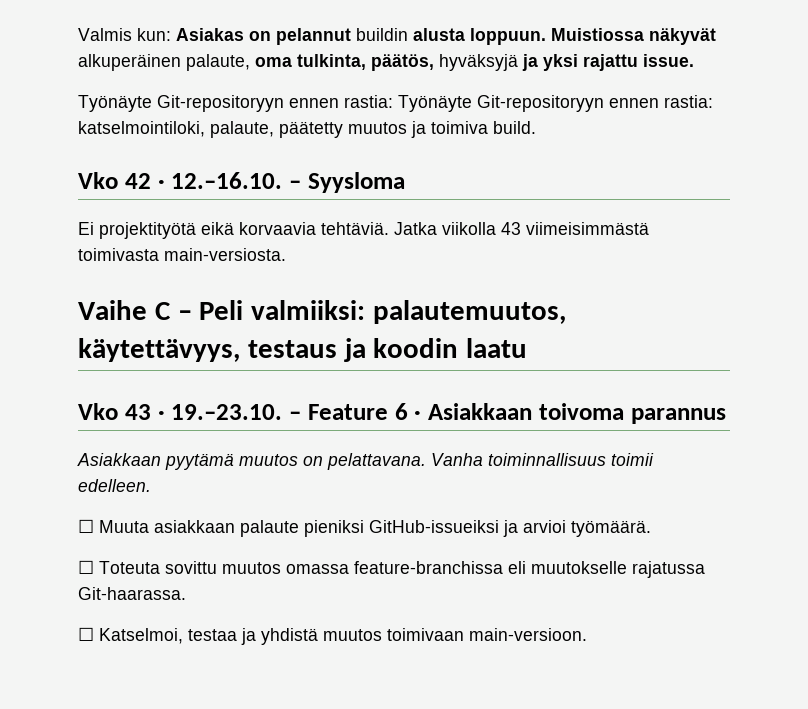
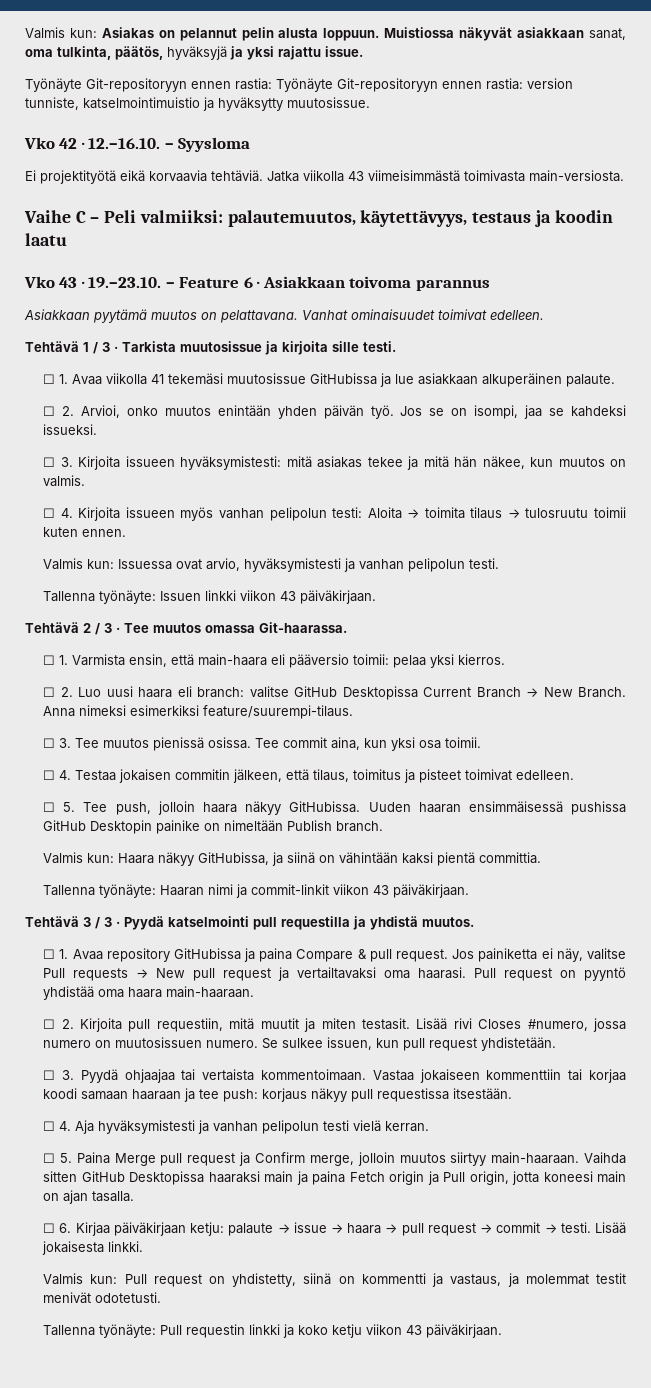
[356,28,408,41] buildin -> [241,27,274,41] pelin
[78,54,250,71] alkuperäinen palaute, -> [517,27,627,40] asiakkaan sanat,
[78,121,536,138] katselmointiloki, palaute, päätetty muutos ja toimiva build. -> [527,78,573,89] [25,97,370,111] version tunniste, katselmointimuistio ja hyväksytty muutosissue.
[431,453,654,466] [78,479,151,492] [78,519,651,537] [78,560,705,578] [78,587,186,600] [78,627,587,645] Vanha toiminnallisuus toimii edelleen. // ☐ Muuta asiakkaan palaute pieniksi GitHub-issueiksi ja arvioi työmäärä. // ☐ Toteuta sovittu muutos omassa feature-branchissa eli muutokselle rajatussa Git-haarassa. // ☐ Katselmoi, testaa ja yhdistä muutos toimivaan main-versioon. -> [302,309,544,320] [25,341,396,355] [43,373,616,387] [43,405,627,419] [43,424,98,435] [43,456,626,470] [43,475,86,487] [43,507,626,521] [43,527,127,537] [43,558,500,572] [43,590,377,604] [25,622,347,635] [43,654,506,668] [43,686,626,700] [43,705,354,719] [43,737,482,751] [43,769,575,783] [43,801,626,815] [43,820,384,834] [43,852,542,866] [43,884,470,898] [25,916,474,930] [43,948,626,962] [43,967,626,981] [43,986,255,1000] [43,1018,626,1032] [43,1037,557,1051] [43,1069,626,1083] [43,1088,513,1102] [43,1120,430,1134] [43,1152,627,1166] [43,1171,626,1185] [43,1190,135,1204] [43,1222,626,1236] [42,1241,144,1255] [43,1273,627,1287] [43,1292,162,1304] [43,1324,503,1338] Vanhat ominaisuudet toimivat edelleen. // Tehtävä 1 / 3 · Tarkista muutosissue ja kirjoita sille testi. // ☐ 1. Avaa viikolla 41 tekemäsi muutosissue GitHubissa ja lue asiakkaan alkuperäinen palaute. // ☐ 2. Arvioi, onko muutos enintään yhden päivän työ. Jos se on isompi, jaa se kahdeksi issueksi. // ☐ 3. Kirjoita issueen hyväksymistesti: mitä asiakas tekee ja mitä hän näkee, kun muutos on valmis. // ☐ 4. Kirjoita issueen myös vanhan pelipolun testi: Aloita → toimita tilaus → tulosruutu toimii kuten ennen. // Valmis kun: Issuessa ovat arvio, hyväksymistesti ja vanhan pelipolun testi. // Tallenna työnäyte: Issuen linkki viikon 43 päiväkirjaan. // Tehtävä 2 / 3 · Tee muutos omassa Git-haarassa. // ☐ 1. Varmista ensin, että main-haara eli pääversio toimii: pelaa yksi kierros. // ☐ 2. Luo uusi haara eli branch: valitse GitHub Desktopissa Current Branch → New Branch. Anna nimeksi esimerkiksi feature/suurempi-tilaus. // ☐ 3. Tee muutos pienissä osissa. Tee commit aina, kun yksi osa toimii. // ☐ 4. Testaa jokaisen commitin jälkeen, että tilaus, toimitus ja pisteet toimivat edelleen. // ☐ 5. Tee push, jolloin haara näkyy GitHubissa. Uuden haaran ensimmäisessä pushissa GitHub Desktopin painike on nimeltään Publish branch. // Valmis kun: Haara näkyy GitHubissa, ja siinä on vähintään kaksi pientä committia. // Tallenna työnäyte: Haaran nimi ja commit-linkit viikon 43 päiväkirjaan. // Tehtävä 3 / 3 · Pyydä katselmointi pull requestilla ja yhdistä muutos. // ☐ 1. Avaa repository GitHubissa ja paina Compare & pull request. Jos painiketta ei näy, valitse Pull requests → New pull request ja vertailtavaksi oma haarasi. Pull request on pyyntö yhdistää oma haara main-haaraan. // ☐ 2. Kirjoita pull requestiin, mitä muutit ja miten testasit. Lisää rivi Closes #numero, jossa numero on muutosissuen numero. Se sulkee issuen, kun pull request yhdistetään. // ☐ 3. Pyydä ohjaajaa tai vertaista kommentoimaan. Vastaa jokaiseen kommenttiin tai korjaa koodi samaan haaraan ja tee push: korjaus näkyy pull requestissa itsestään. // ☐ 4. Aja hyväksymistesti ja vanhan pelipolun testi vielä kerran. // ☐ 5. Paina Merge pull request ja Confirm merge, jolloin muutos siirtyy main-haaraan. Vaihda sitten GitHub Desktopissa haaraksi main ja paina Fetch origin ja Pull origin, jotta koneesi main on ajan tasalla. // ☐ 6. Kirjaa päiväkirjaan ketju: palaute → issue → haara → pull request → commit → testi. Lisää jokaisesta linkki. // Valmis kun: Pull request on yhdistetty, siinä on kommentti ja vastaus, ja molemmat testit menivät odotetusti. // Tallenna työnäyte: Pull requestin linkki ja koko ketju viikon 43 päiväkirjaan.

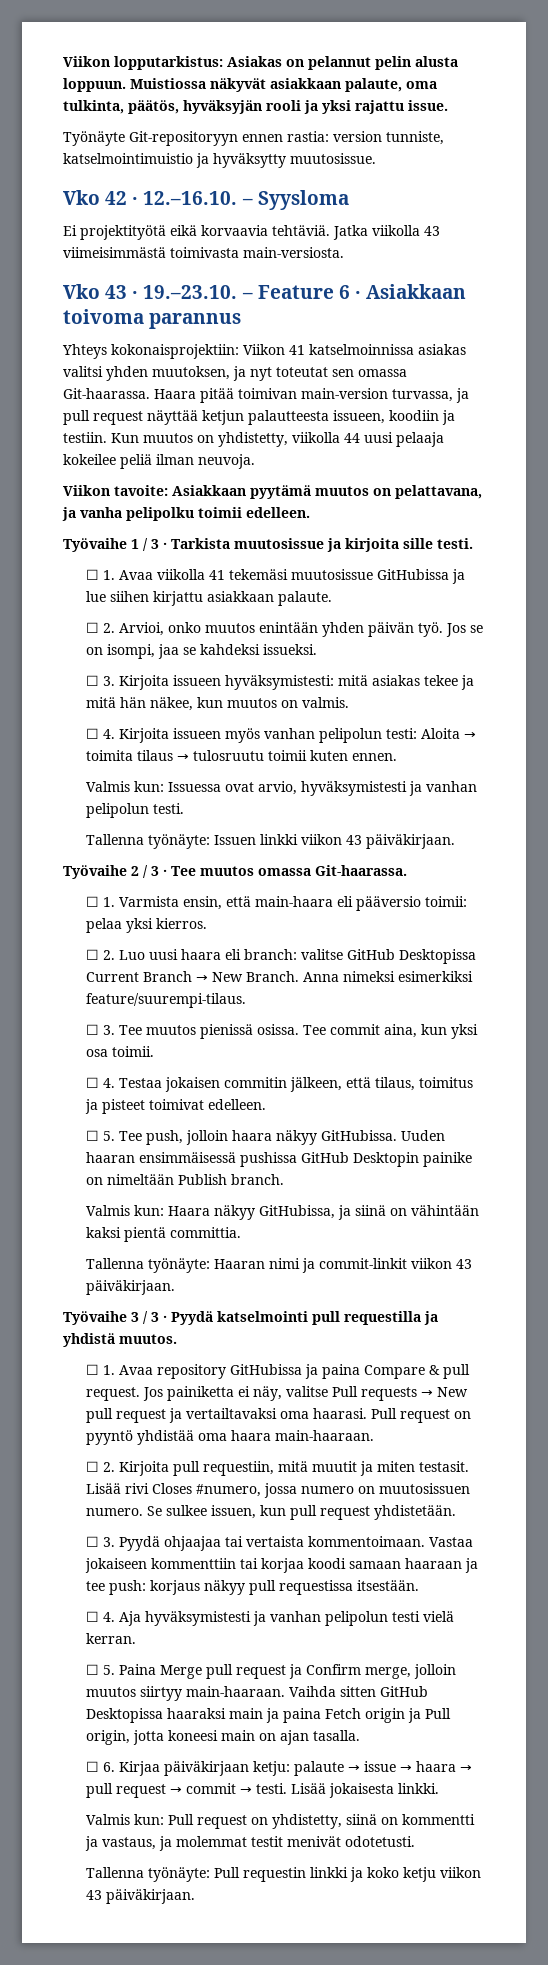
[25,27,97,39] Valmis kun: -> [63,56,223,70] Viikon lopputarkistus:
[589,28,627,40] sanat, -> [345,78,402,92] palaute,
[167,46,227,60] hyväksyjä -> [183,100,301,114] hyväksyjän rooli
[276,78,523,92] Työnäyte Git-repositoryyn ennen rastia: -> (329, 136) none
[24,210,613,227] [25,233,67,246] // Vaihe C – Peli valmiiksi: palautemuutos, käytettävyys, testaus ja koodin laatu -> (344, 252) none
[24,309,544,323] [25,341,79,352] Asiakkaan pyytämä muutos on pelattavana. Vanhat ominaisuudet toimivat edelleen. // Tehtävä -> [62,344,466,359] [63,366,407,381] [63,388,469,403] [63,410,455,425] [63,432,444,447] [63,454,255,469] [63,485,482,499] [62,507,310,521] [63,538,127,552] Yhteys kokonaisprojektiin: Viikon 41 katselmoinnissa asiakas valitsi yhden muutoksen, ja nyt toteutat sen omassa Git-haarassa. Haara pitää toimivan main-version turvassa, ja pull request näyttää ketjun palautteesta issueen, koodiin ja testiin. Kun muutos on yhdistetty, viikolla 44 uusi pelaaja kokeilee peliä ilman neuvoja. // Viikon tavoite: Asiakkaan pyytämä muutos on pelattavana, ja vanha pelipolku toimii edelleen. // Työvaihe
[418,373,563,387] asiakkaan alkuperäinen -> [109,591,274,606] siihen kirjattu asiakkaan
[25,622,79,633] Tehtävä -> [63,865,127,879] Työvaihe
[25,916,79,927] Tehtävä -> [63,1311,127,1325] Työvaihe

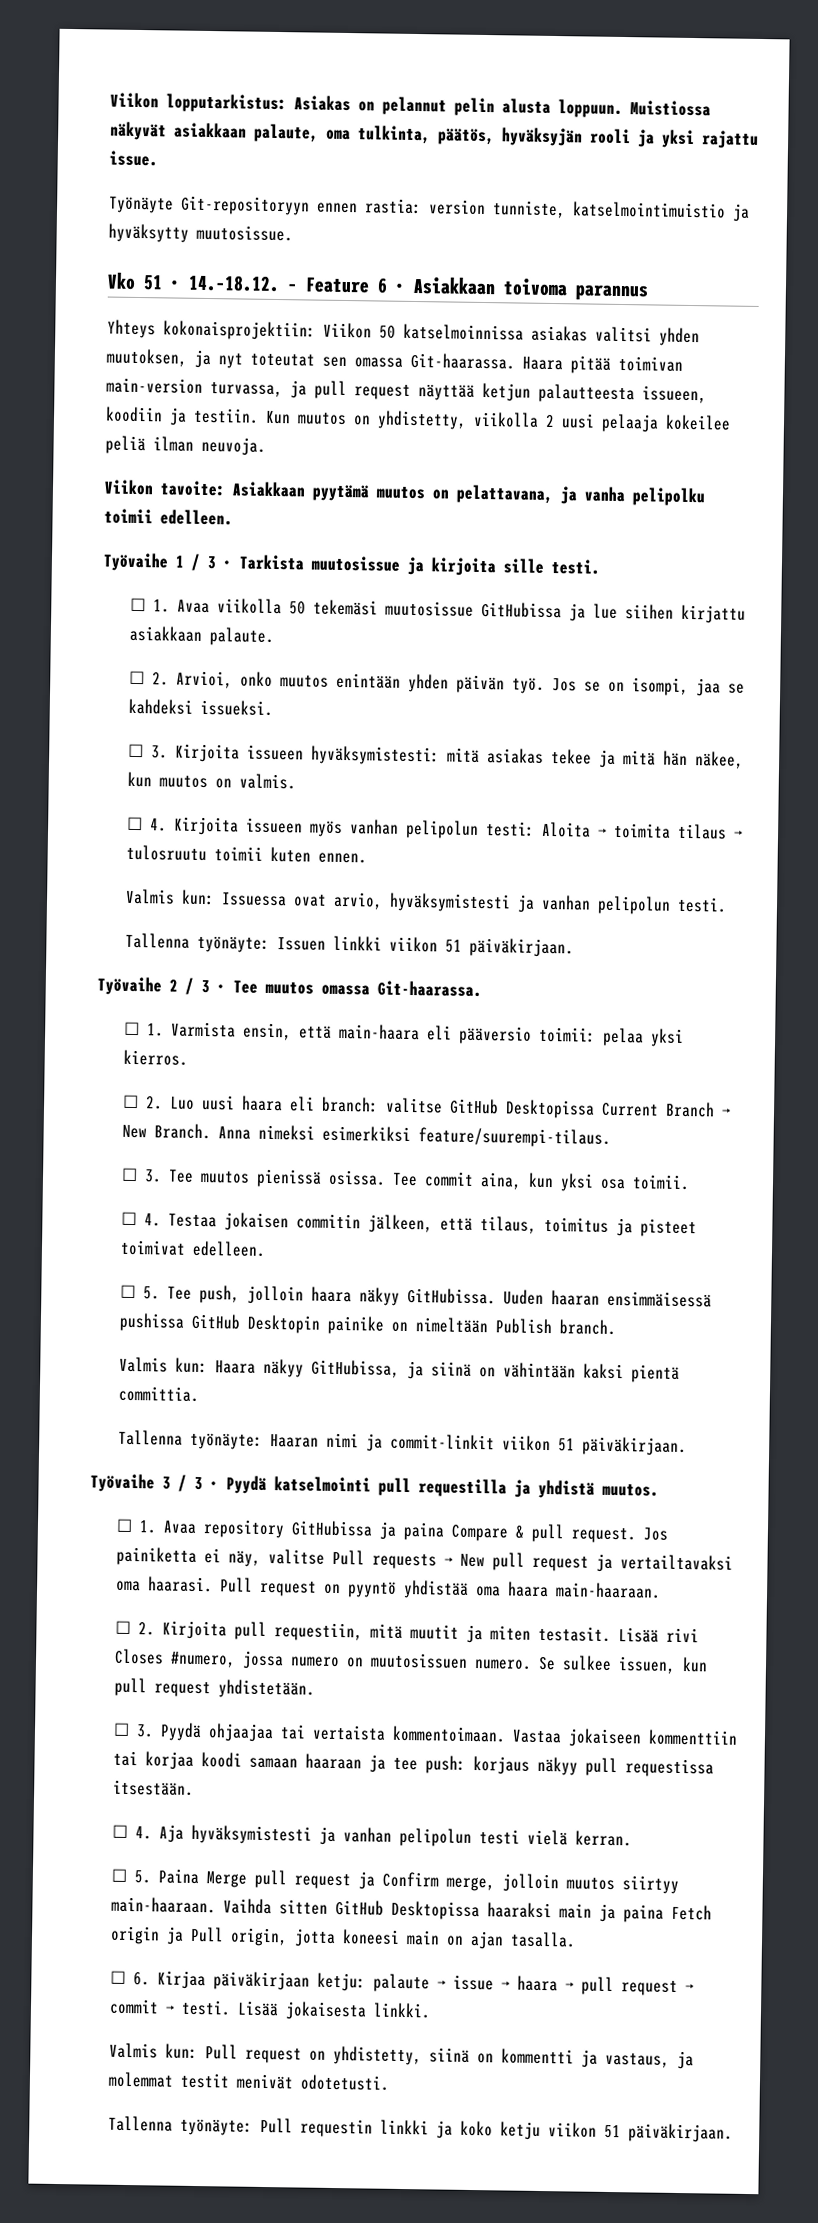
[105,190,349,210] [63,225,440,240] [63,247,344,258] [63,284,238,299] 42 · 12.–16.10. – Syysloma // Ei projektityötä eikä korvaavia tehtäviä. Jatka viikolla 43 viimeisimmästä toimivasta main-versiosta. // Vko 43 · 19.–23.10. -> [143,274,280,293] 51 · 14.–18.12.
[289,345,305,355] 41 -> [379,325,396,339] 50
[344,433,360,443] 44 -> [545,414,555,428] 2
[208,570,225,580] 41 -> [288,601,306,615] 50
[345,835,362,845] 43 -> [444,939,462,953] 51
[455,1259,472,1269] 43 -> [557,1438,575,1452] 51
[85,1890,102,1900] 43 -> [603,2124,621,2139] 51

